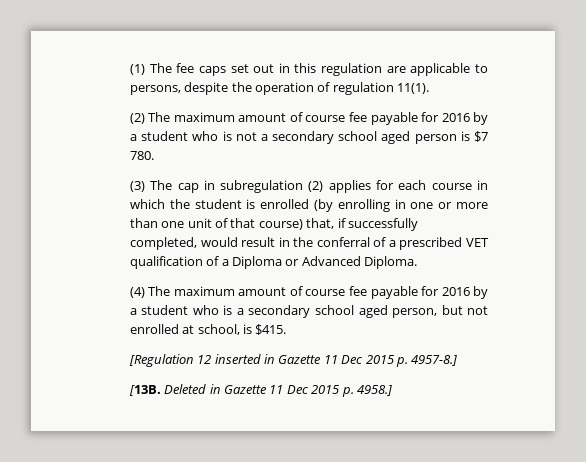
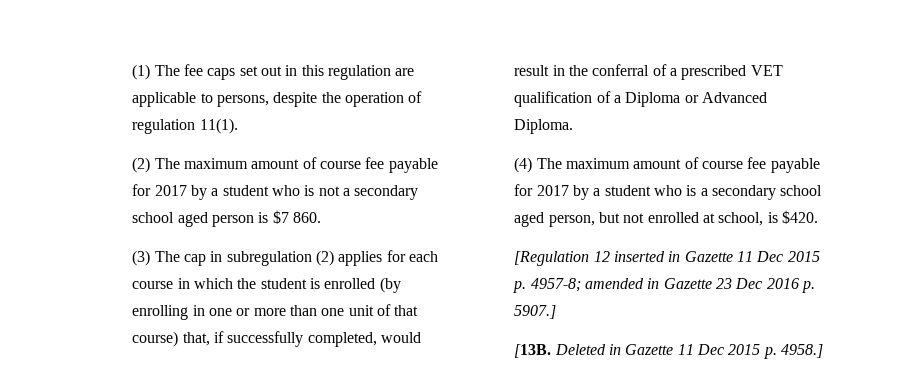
[441,113,470,122] 2016 -> [154,185,187,196] 2017
[129,151,154,160] 780. -> [292,212,321,223] 860.
[441,287,470,296] 2016 -> [536,185,569,196] 2017
[255,324,287,335] $415. -> [781,210,818,224] $420.
[411,355,458,366] 4957-8.] -> [530,278,815,293] [514,305,557,319] 4957-8; amended in Gazette 23 Dec 2016 p. 5907.]

